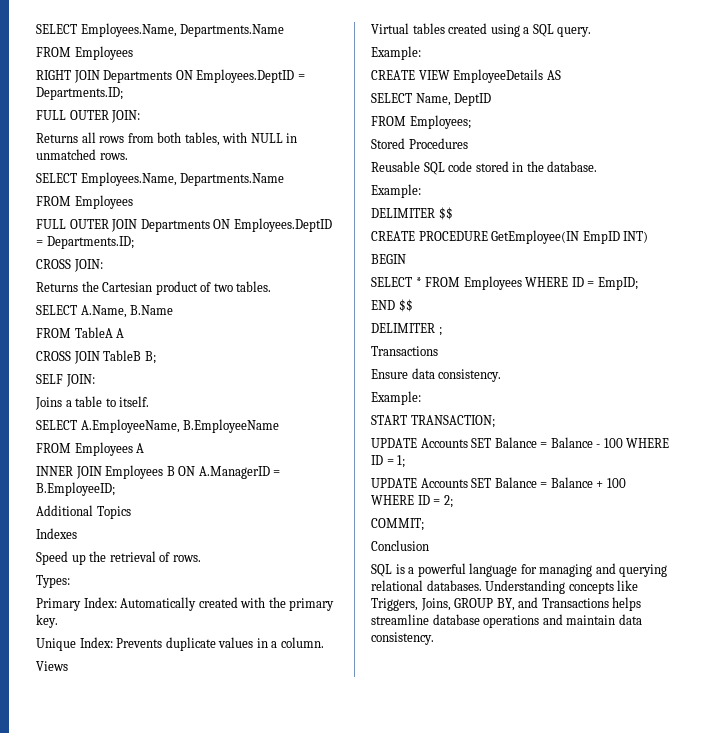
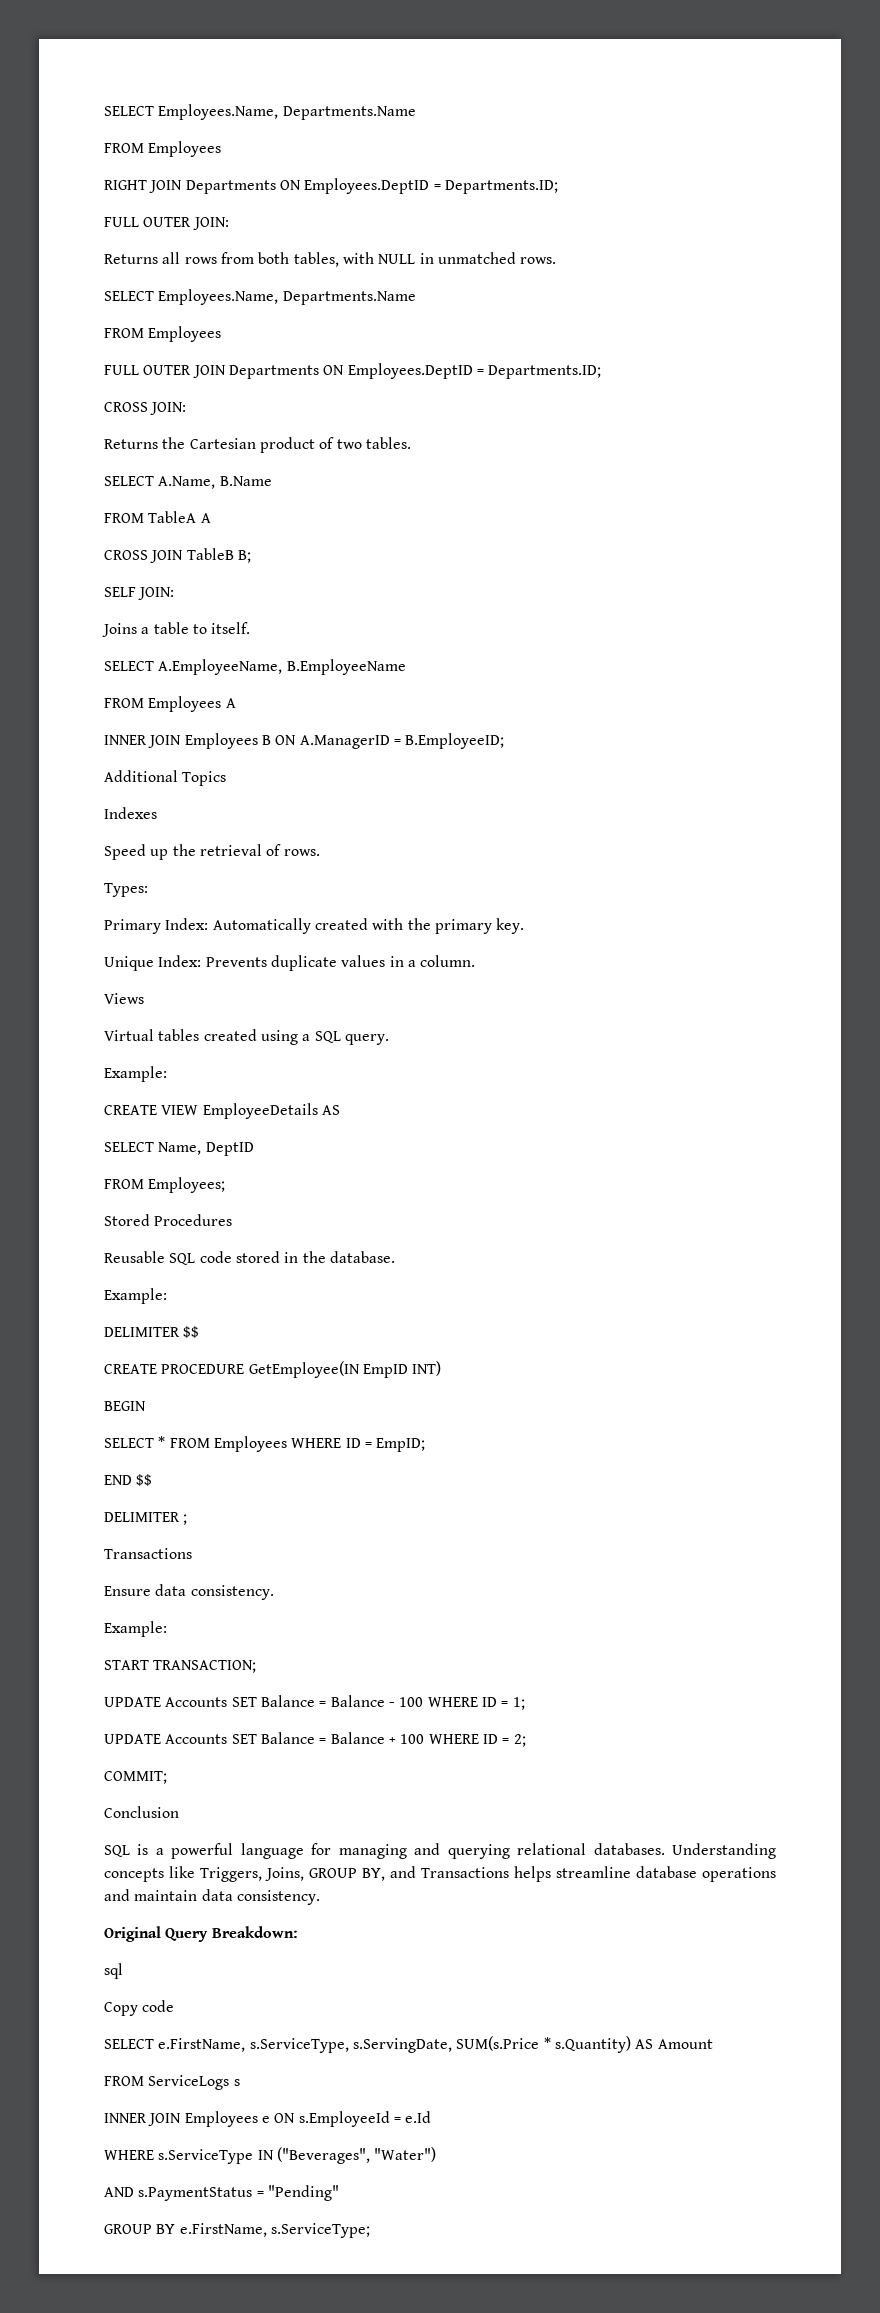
(434, 638) none -> [104,1926,298,1942] [104,1963,123,1979] [104,2000,175,2016] [104,2036,713,2053] [104,2075,240,2090] [104,2111,432,2127] [104,2147,437,2164] [104,2185,339,2201] [104,2223,370,2238] // Original Query Breakdown: // sql // Copy code // SELECT e.FirstName, s.ServiceType, s.ServingDate, SUM(s.Price * s.Quantity) AS Amount // FROM ServiceLogs s // INNER JOIN Employees e ON s.EmployeeId = e.Id // WHERE s.ServiceType IN ("Beverages", "Water") // AND s.PaymentStatus = "Pending" // GROUP BY e.FirstName, s.ServiceType;

